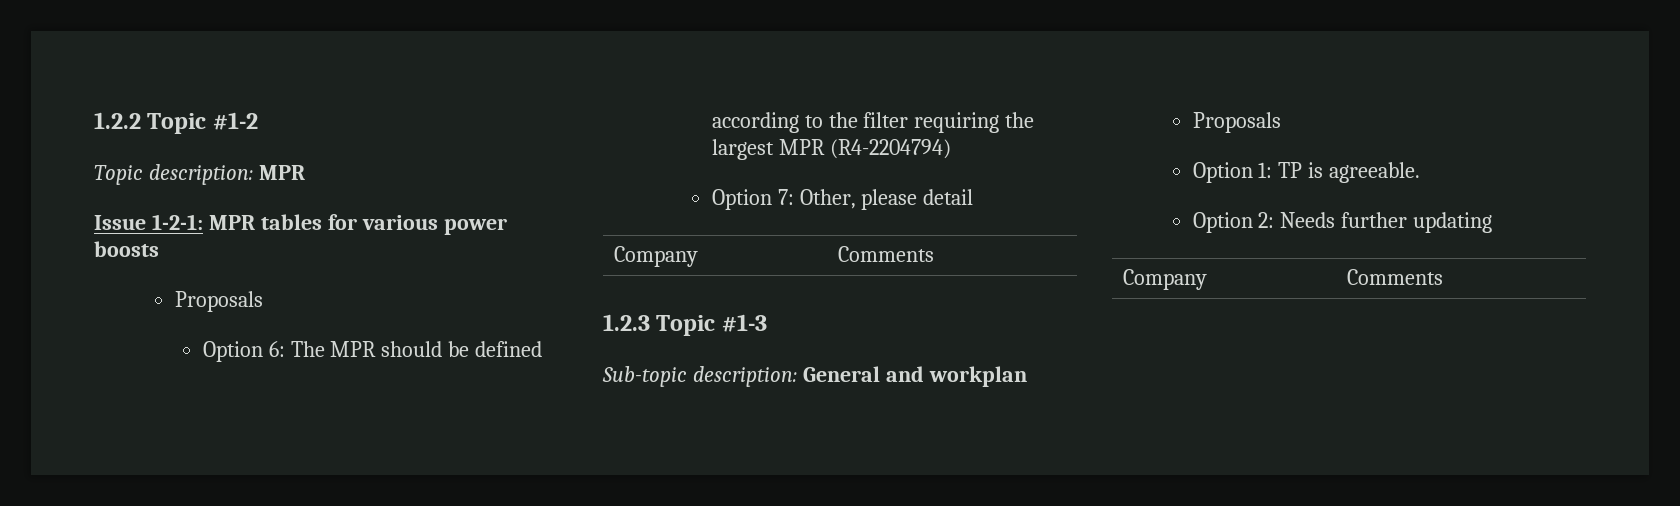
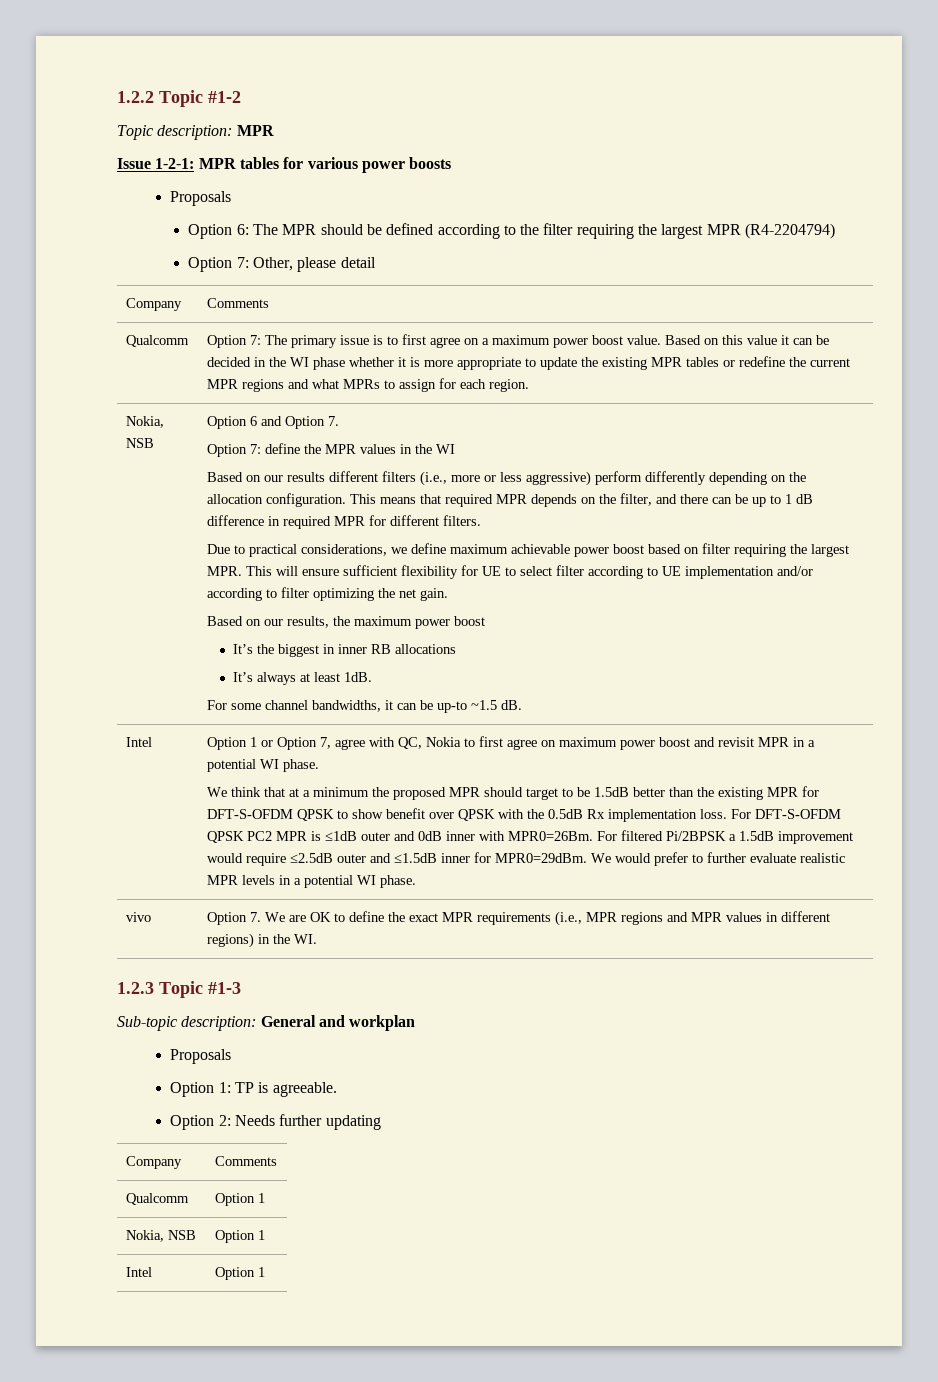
(935, 254) none -> [125,335,189,347] [206,334,829,348] [206,356,850,370] [206,378,529,392] [125,416,164,428] [125,438,154,448] [206,416,339,429] [206,443,455,457] [206,471,806,486] [206,493,813,507] [206,515,481,529] [206,543,849,557] [206,565,813,579] [206,587,448,601] [206,616,485,629] [233,644,457,657] [233,672,373,685] [206,700,522,713] [125,737,152,747] [206,736,815,750] [206,759,319,772] [206,786,819,800] [206,808,841,822] [206,830,853,844] [206,852,845,866] [206,875,416,888] [125,912,151,922] [206,911,830,926] [206,933,317,948] // Qualcomm | Option 7: The primary issue is to first agree on a maximum power boost value. Based on this value it can be decided in the WI phase whether it is more appropriate to update the existing MPR tables or redefine the current MPR regions and what MPRs to assign for each region. // Nokia, NSB | Option 6 and Option 7. // Option 7: define the MPR values in the WI // Based on our results different filters (i.e., more or less aggressive) perform differently depending on the allocation configuration. This means that required MPR depends on the filter, and there can be up to 1 dB difference in required MPR for different filters. // Due to practical considerations, we define maximum achievable power boost based on filter requiring the largest MPR. This will ensure sufficient flexibility for UE to select filter according to UE implementation and/or according to filter optimizing the net gain. // Based on our results, the maximum power boost // It’s the biggest in inner RB allocations // It’s always at least 1dB. // For some channel bandwidths, it can be up-to ~1.5 dB. // Intel | Option 1 or Option 7, agree with QC, Nokia to first agree on maximum power boost and revisit MPR in a potential WI phase. // We think that at a minimum the proposed MPR should target to be 1.5dB better than the existing MPR for DFT-S-OFDM QPSK to show benefit over QPSK with the 0.5dB Rx implementation loss. For DFT-S-OFDM QPSK PC2 MPR is ≤1dB outer and 0dB inner with MPR0=26Bm. For filtered Pi/2BPSK a 1.5dB improvement would require ≤2.5dB outer and ≤1.5dB inner for MPR0=29dBm. We would prefer to further evaluate realistic MPR levels in a potential WI phase. // vivo | Option 7. We are OK to define the exact MPR requirements (i.e., MPR regions and MPR values in different regions) in the WI.
(1444, 277) none -> [125,1193,189,1205] [214,1193,265,1206] [125,1230,196,1242] [214,1230,265,1243] [125,1267,152,1277] [214,1267,265,1280] // Qualcomm | Option 1 // Nokia, NSB | Option 1 // Intel | Option 1

